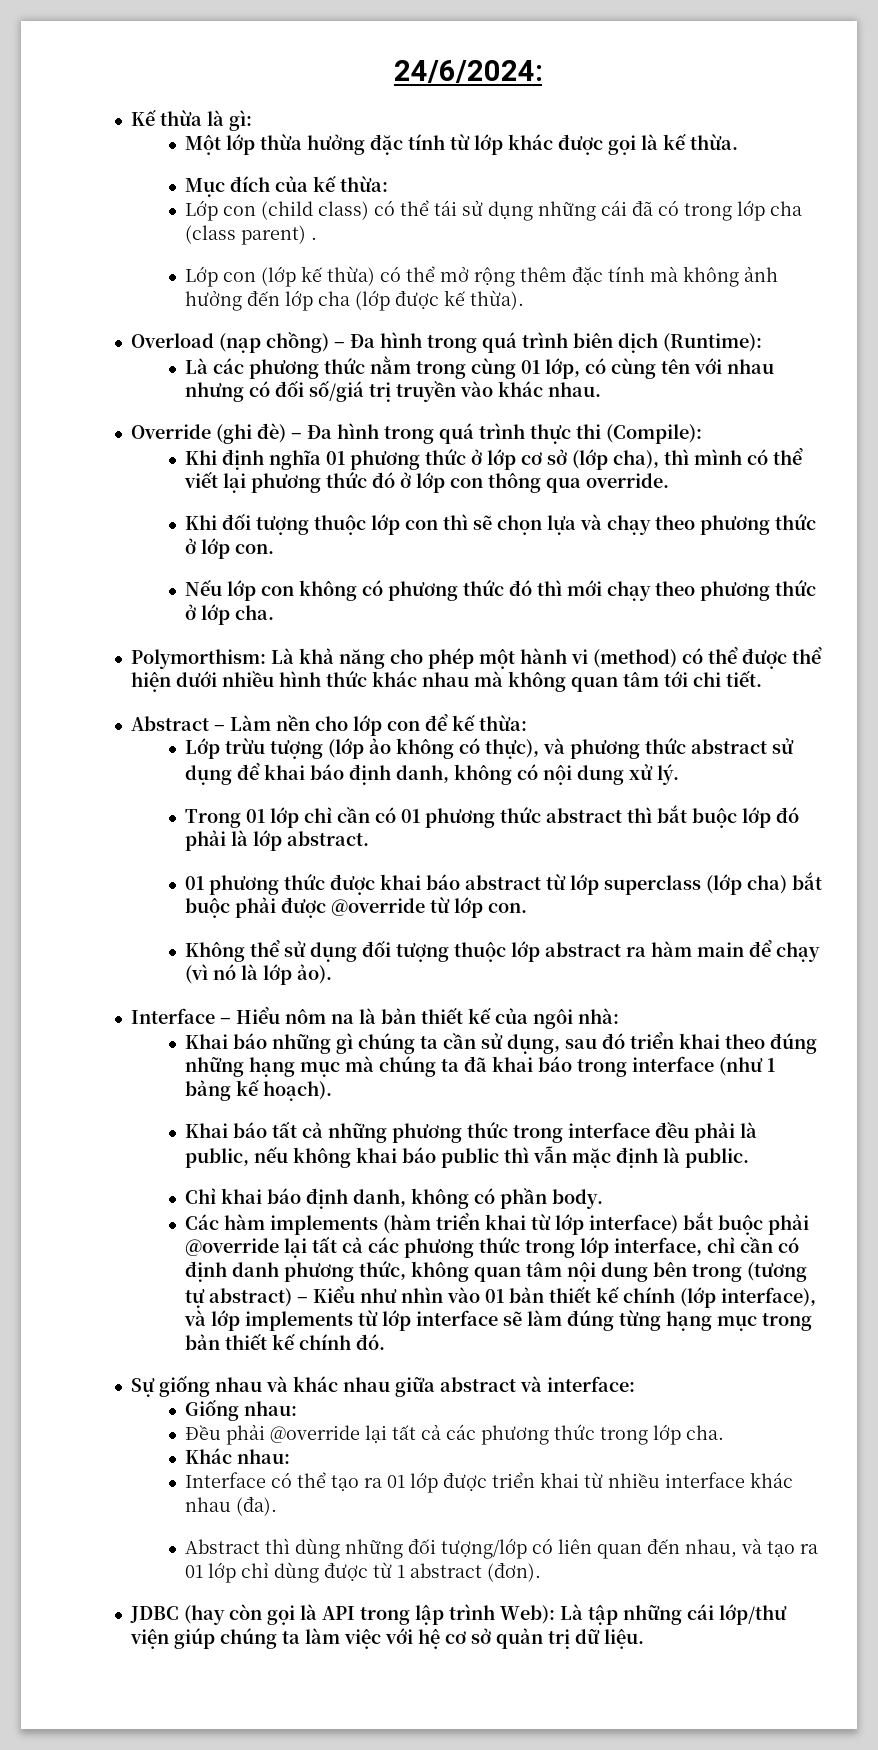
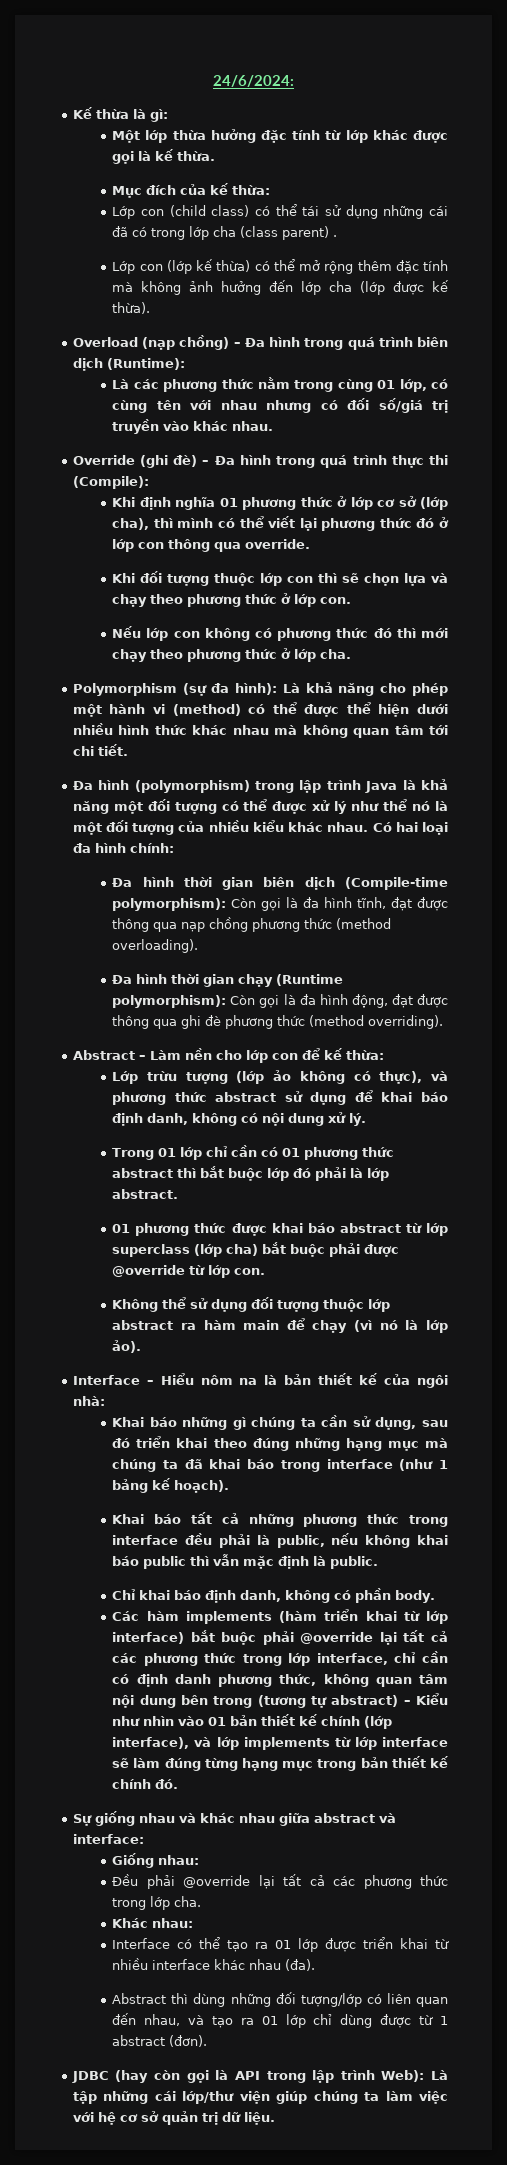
[130,649,266,669] Polymorthism: -> [72,683,278,696] Polymorphism (sự đa hình):
(762, 679) none -> [72,779,448,793] [72,799,448,814] [72,820,449,835] [72,843,174,853] [112,877,448,890] [112,897,448,911] [112,917,392,932] [112,939,199,953] [112,974,344,987] [112,994,448,1008] [112,1015,444,1029] // Đa hình (polymorphism) trong lập trình Java là khả năng một đối tượng có thể được xử lý như thể nó là một đối tượng của nhiều kiểu khác nhau. Có hai loại đa hình chính: // Đa hình thời gian biên dịch (Compile-time polymorphism): Còn gọi là đa hình tĩnh, đạt được thông qua nạp chồng phương thức (method overloading). // Đa hình thời gian chạy (Runtime polymorphism): Còn gọi là đa hình động, đạt được thông qua ghi đè phương thức (method overriding).

